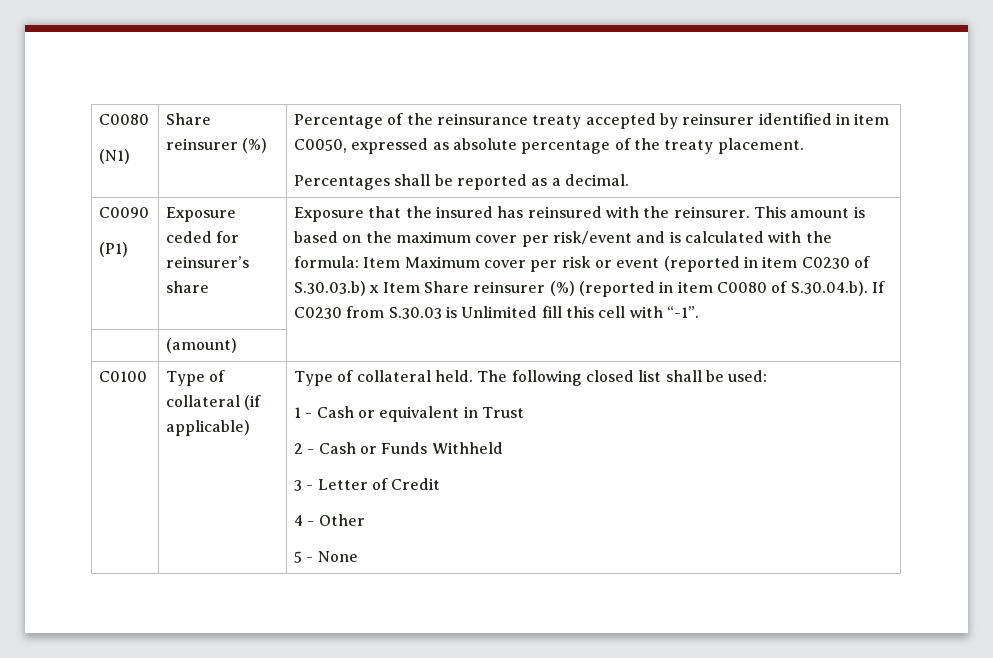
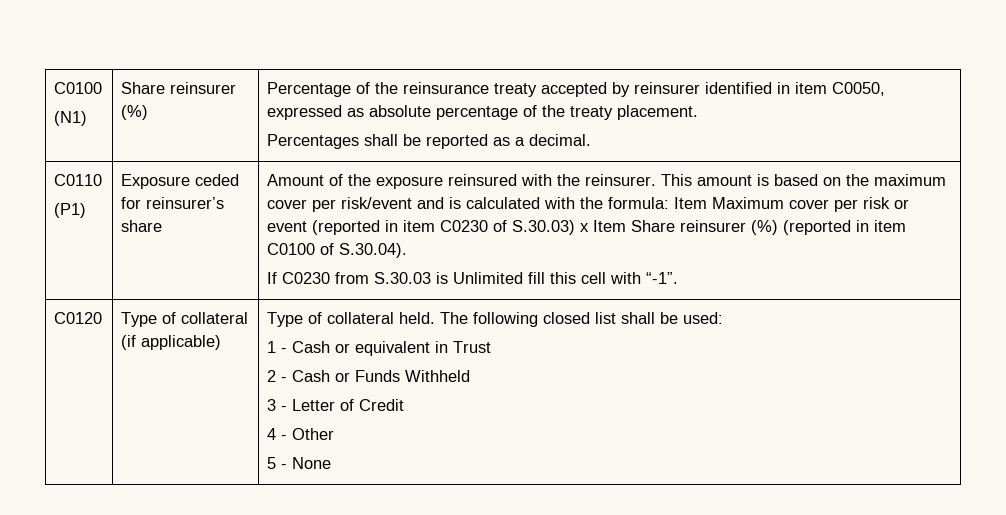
[99,114,150,125] C0080 -> [54,82,103,94] C0100
[99,207,150,218] C0090 -> [54,174,103,186] C0110
[294,206,524,222] Exposure that the insured has -> [267,174,444,189] Amount of the exposure
[294,281,367,296] S.30.03.b) -> [512,220,576,235] S.30.03)
[716,281,868,296] C0080 of S.30.04.b). -> [267,243,408,258] C0100 of S.30.04). //
[166,338,238,353] [99,371,148,382] | (amount) | // C0100 -> [54,312,103,324] C0120

